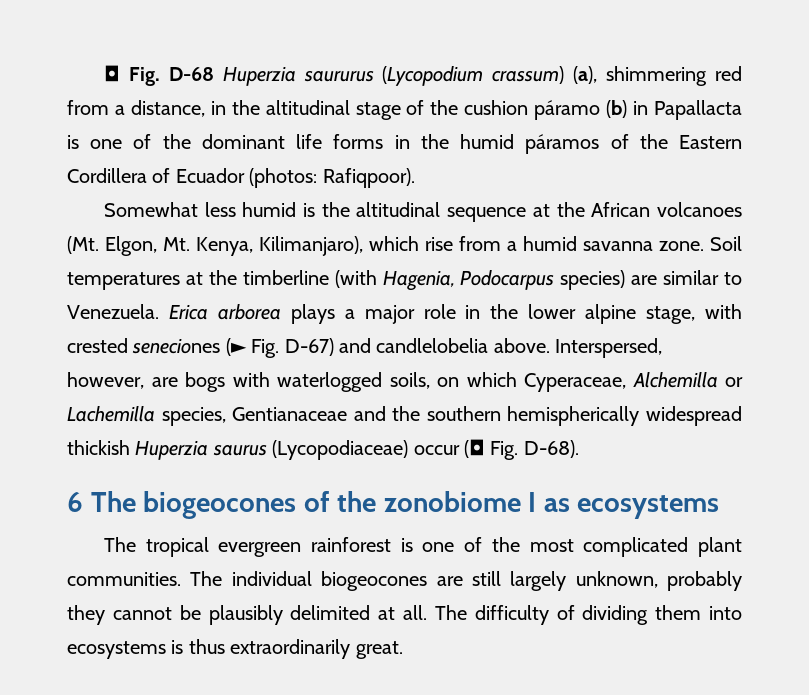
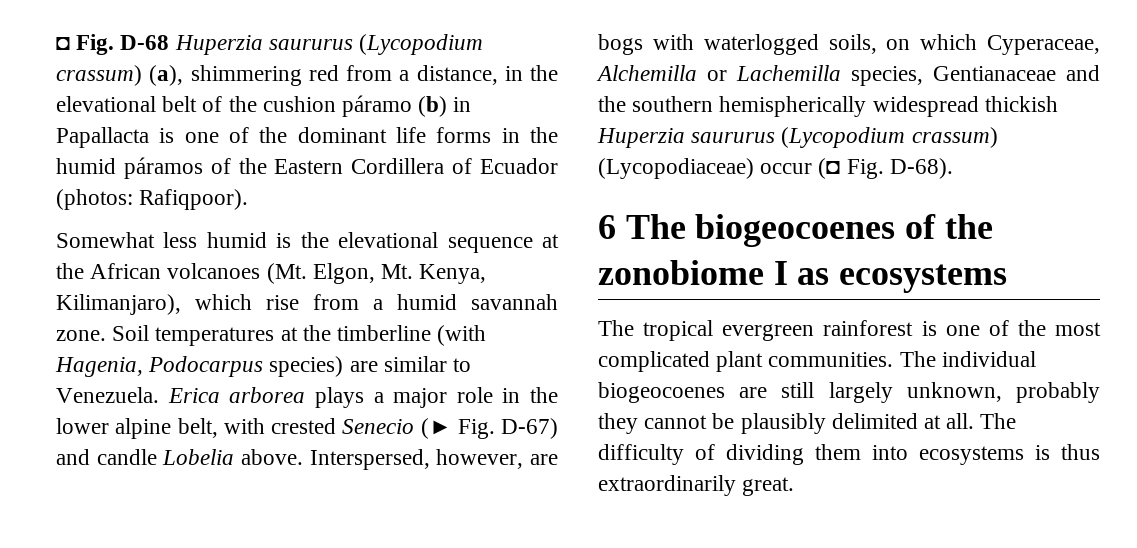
[265,100,401,120] altitudinal stage -> [56,96,198,112] elevational belt
[356,202,441,217] altitudinal -> [338,232,439,248] elevational
[582,241,653,251] savanna -> [471,294,558,310] savannah
[646,306,696,324] stage, -> [177,418,218,438] belt,
[132,339,221,354] seneciones -> [342,419,415,434] Senecio
[376,338,489,353] candlelobelia -> [96,449,235,465] candle Lobelia
[212,444,267,456] saurus -> [691,127,998,148] saururus (Lycopodium crassum)
[143,491,297,519] biogeocones -> [695,214,896,247] biogeocoenes
[321,571,428,591] biogeocones -> [598,382,725,403] biogeocoenes

